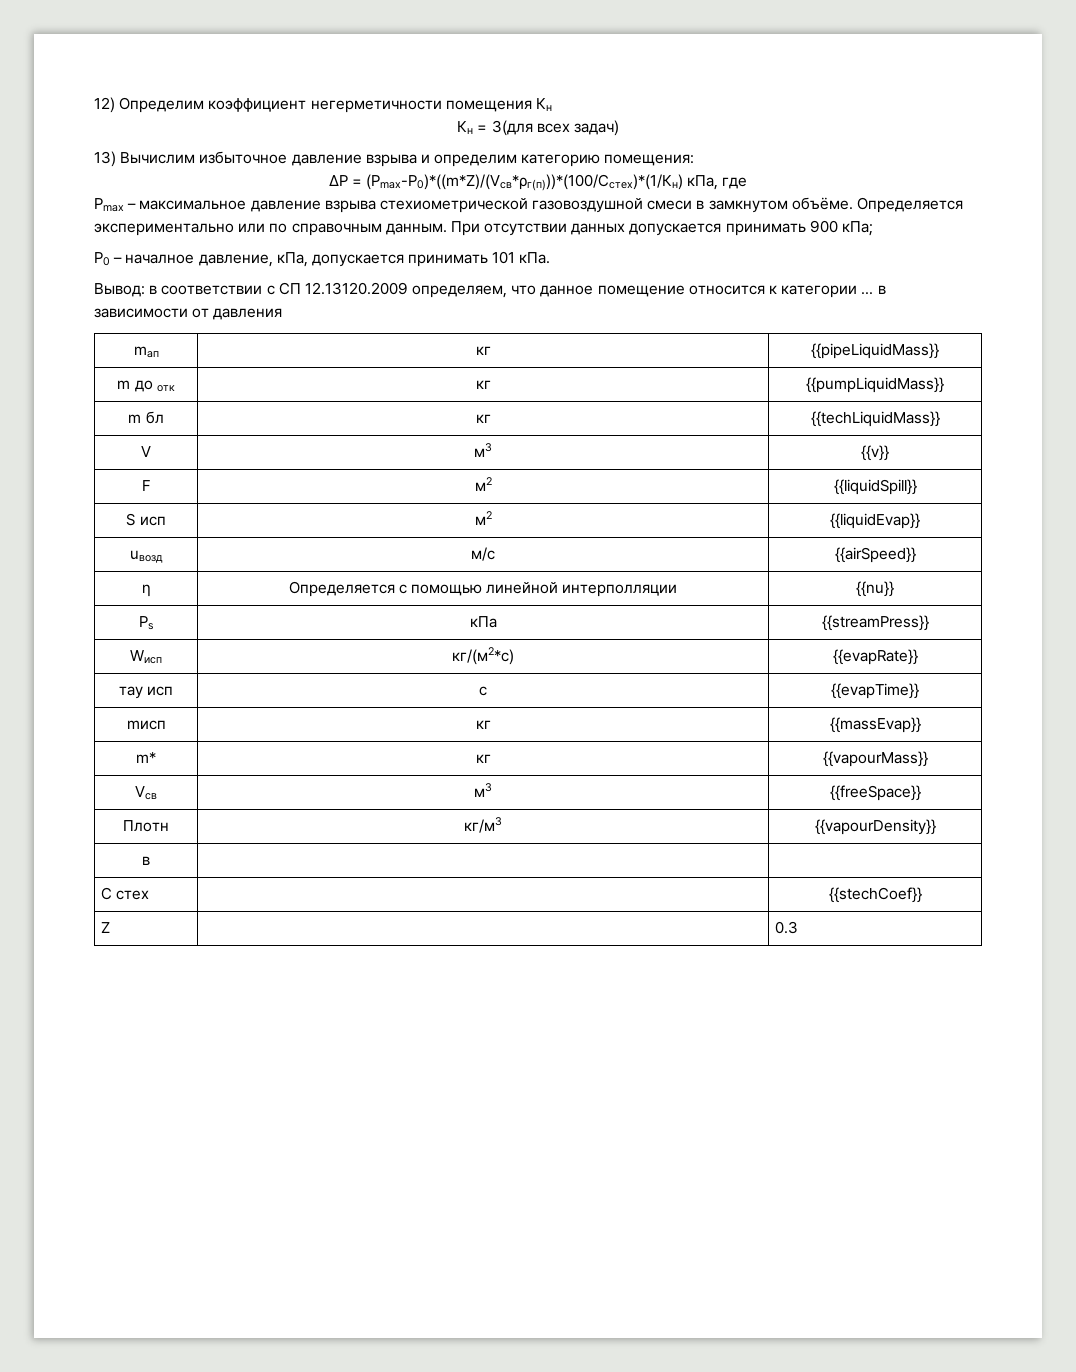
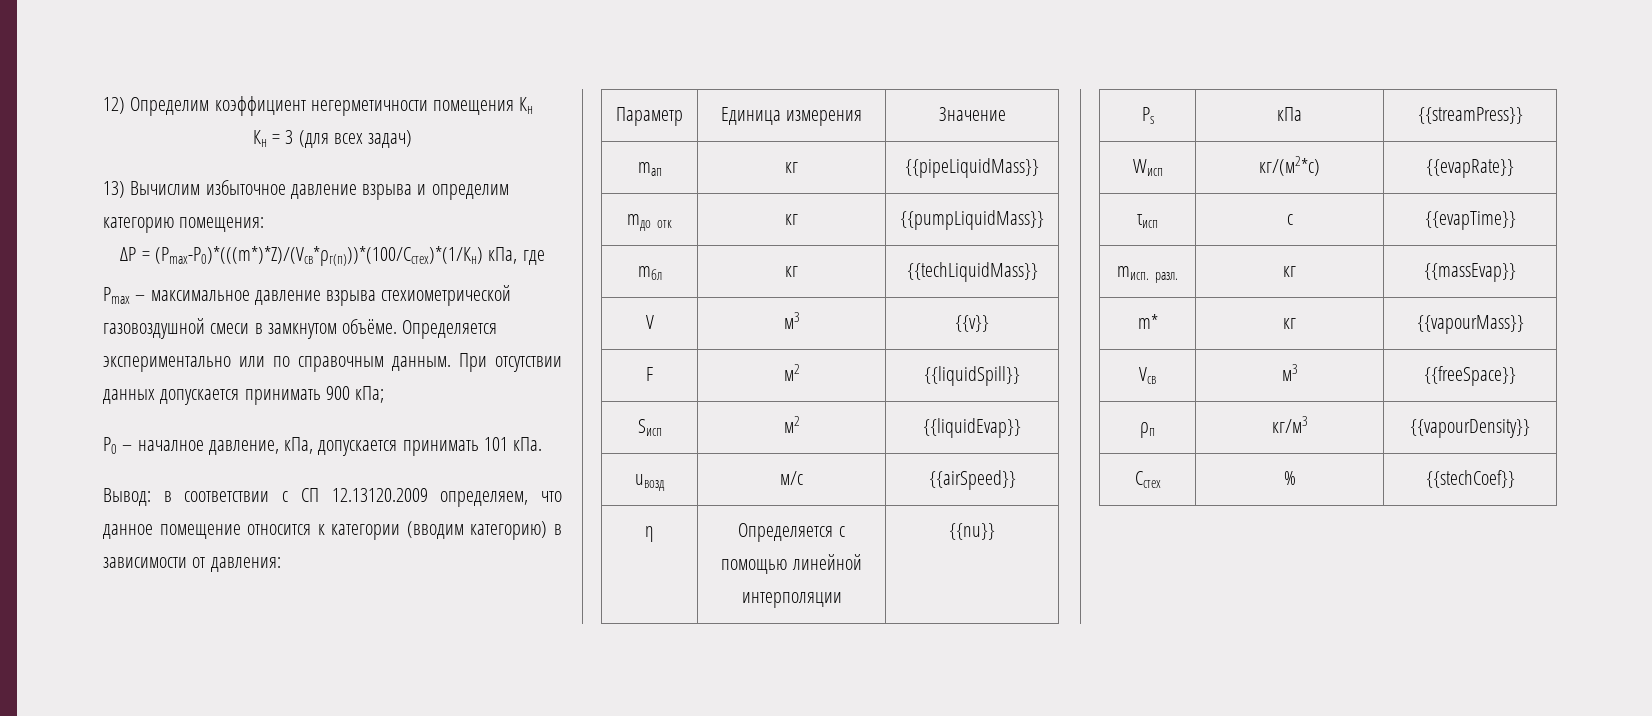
[491,120,533,136] 3(для -> [285,130,329,148] 3 (для
[366,174,683,191] (Pmax-P0)*((m*Z)/(Vсв*ρг(п)))*(100/Сстех)*(1/Кн) -> [155,246,483,266] (Pmax-P0)*(((m*)*Z)/(Vсв*ρг(п)))*(100/Сстех)*(1/Кн)
[861,292,874,295] ... -> [406,521,548,540] (вводим категорию)
[213,308,283,320] давления -> [210,557,281,572] [616,107,683,126] [720,107,863,126] [938,107,1006,121] давления: // Параметр | Единица измерения | Значение
[117,380,153,392] m до -> [627,214,652,231] mдо
[128,411,164,424] m бл -> [637,266,662,280] mбл
[126,513,166,526] S исп -> [637,419,662,436] Sисп
[562,584,678,597] интерполляции -> [741,592,842,608] интерполяции
[118,686,174,699] тау исп -> [1137,214,1158,228] τисп
[126,720,166,730] mисп -> [1117,266,1178,283] mисп. разл.
[123,820,169,832] Плотн -> [1140,422,1155,438] ρп
[142,856,150,865] [100,887,149,900] в | | // С стех | -> [1134,471,1161,488] [1283,471,1296,485] Сстех | %
[100,922,110,933] [774,921,798,934] // Z | | 0.3 -> (1515, 479) none

